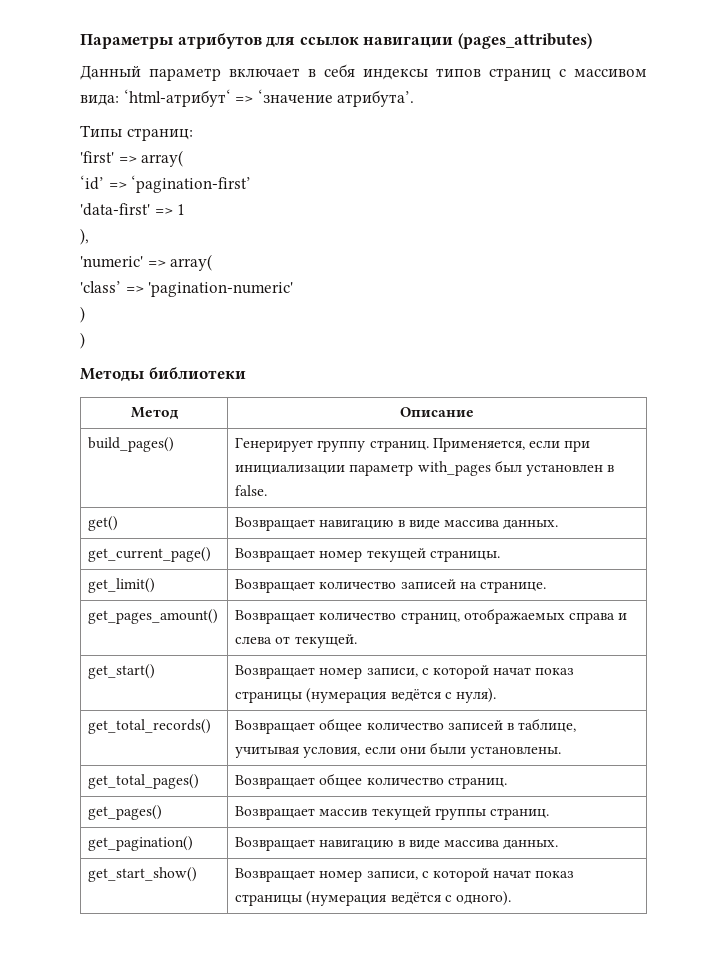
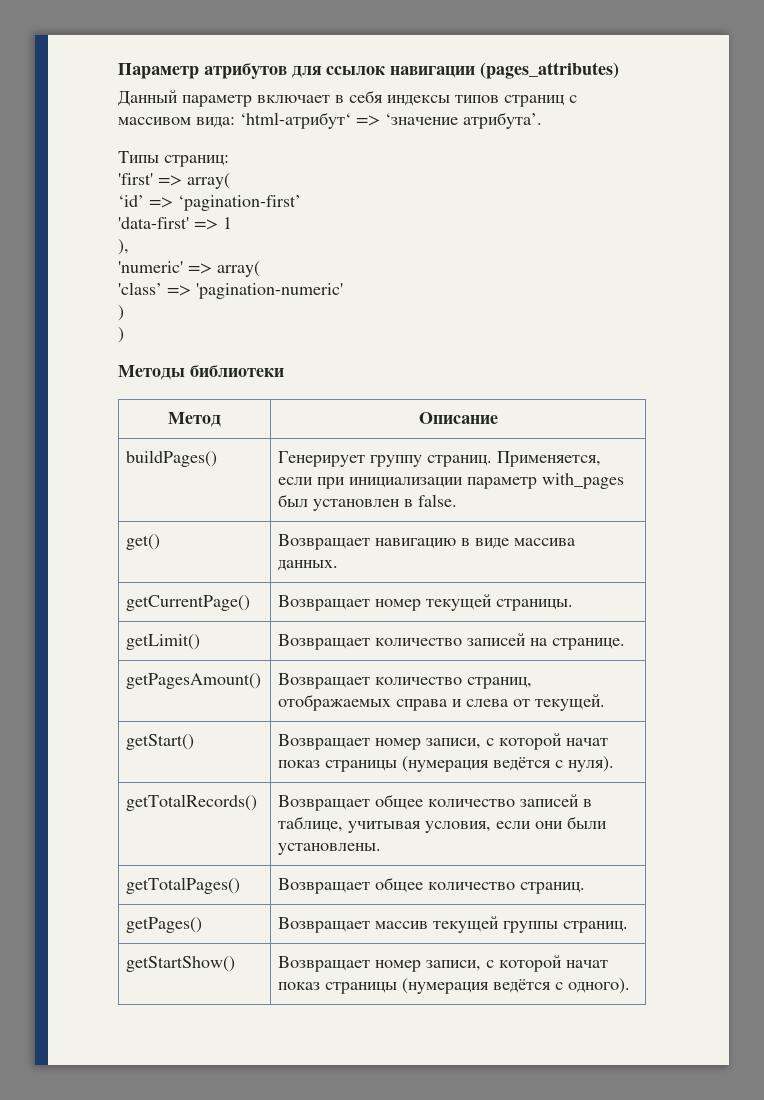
[80,34,173,49] Параметры -> [118,63,199,79] Параметр
[88,437,175,452] build_pages() -> [126,450,218,467] buildPages()
[88,547,212,562] get_current_page() -> [126,595,251,611] getCurrentPage()
[88,578,156,593] get_limit() -> [126,634,201,650] getLimit()
[88,609,219,624] get_pages_amount() -> [126,673,262,689] getPagesAmount()
[88,664,156,679] get_start() -> [126,734,195,750] getStart()
[88,719,212,734] get_total_records() -> [126,794,258,811] getTotalRecords()
[88,774,200,789] get_total_pages() -> [126,877,241,894] getTotalPages()
[88,805,163,820] get_pages() -> [126,917,203,933] getPages()
[88,836,194,851] [235,837,559,851] [88,867,198,882] get_pagination() | Возвращает навигацию в виде массива данных. // get_start_show() -> [126,956,236,972] getStartShow()

